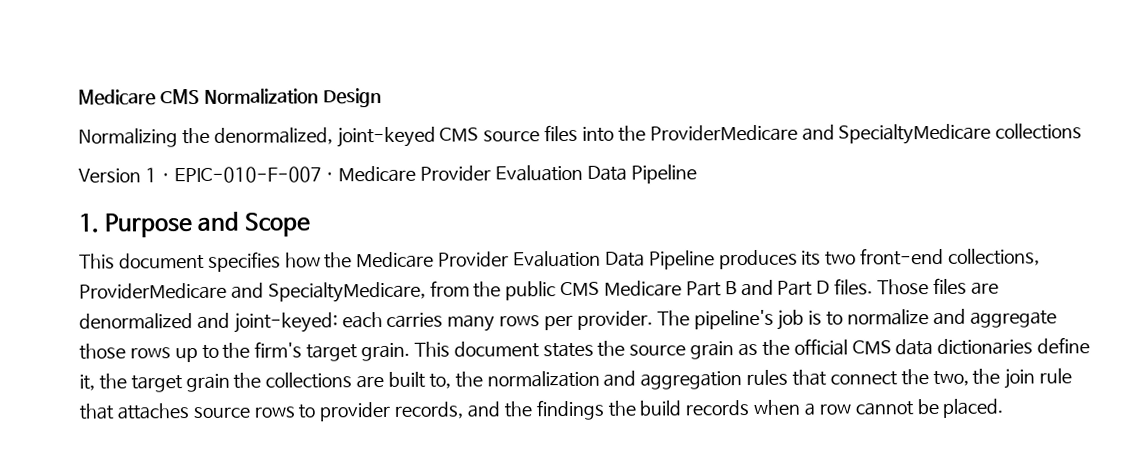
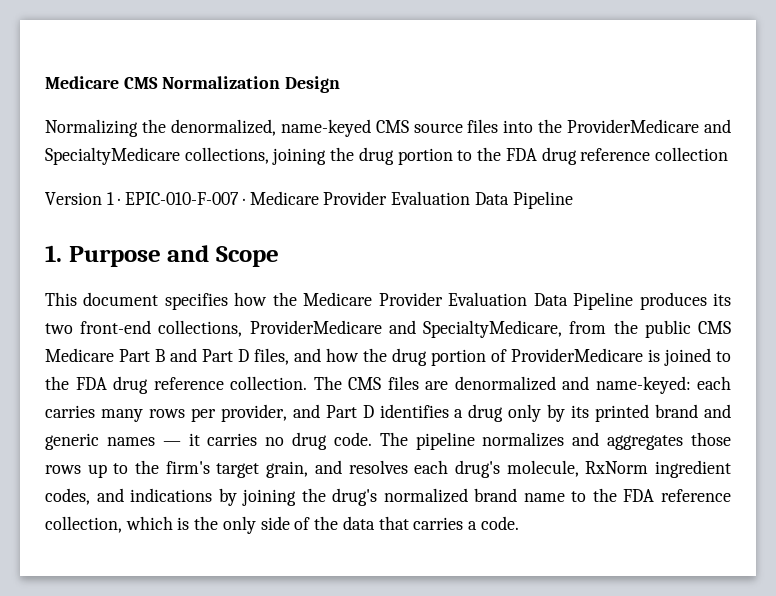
[336,126,436,148] joint-keyed -> [280,119,371,137] name-keyed
[995,123,1083,140] collections -> [184,147,728,165] collections, joining the drug portion to the FDA drug reference collection
[834,278,930,295] files. Those -> [254,348,731,366] [45,376,381,394] files, and how the drug portion of ProviderMedicare is joined to the FDA drug reference collection. The CMS
[233,312,338,333] joint-keyed: -> [595,376,691,394] name-keyed:
[576,308,1057,330] provider. The pipeline's job is to normalize and aggregate -> [220,404,731,422] [45,432,684,450] provider, and Part D identifies a drug only by its printed brand and generic names — it carries no drug code. The pipeline normalizes and aggregates
[361,337,1091,362] [79,368,1073,393] [79,398,1005,422] grain. This document states the source grain as the official CMS data dictionaries define it, the target grain the collections are built to, the normalization and aggregation rules that connect the two, the join rule that attaches source rows to provider records, and the findings the build records when a row cannot be placed. -> [266,460,731,478] [45,488,732,506] [45,516,519,534] grain, and resolves each drug's molecule, RxNorm ingredient codes, and indications by joining the drug's normalized brand name to the FDA reference collection, which is the only side of the data that carries a code.

